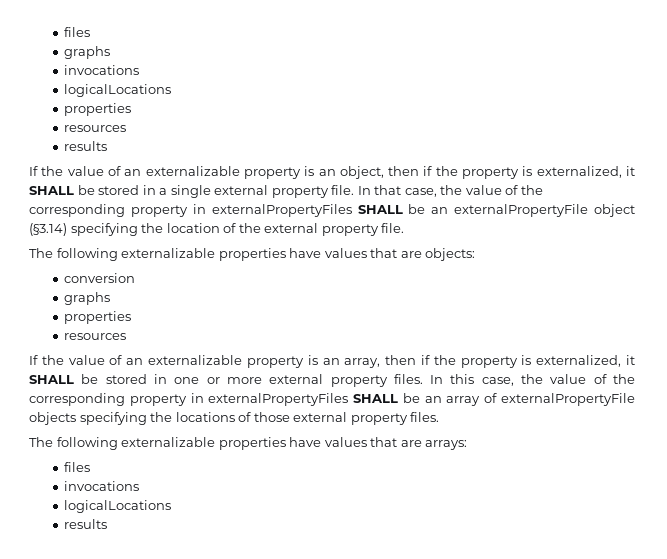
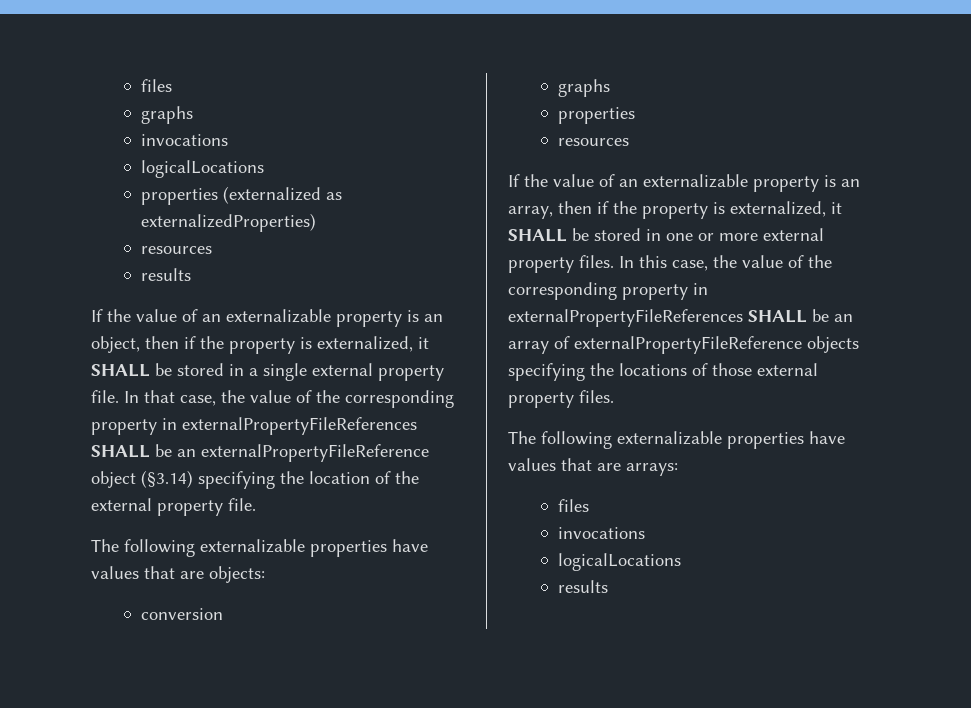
(132, 109) none -> [222,186,342,204] [140,213,316,232] (externalized as externalizedProperties)
[211,204,589,217] externalPropertyFiles SHALL be an externalPropertyFile -> [182,417,417,435] [91,444,429,462] externalPropertyFileReferences SHALL be an externalPropertyFileReference
[208,393,349,406] externalPropertyFiles -> [508,309,743,327] externalPropertyFileReferences
[500,393,635,406] externalPropertyFile -> [574,336,802,354] externalPropertyFileReference

